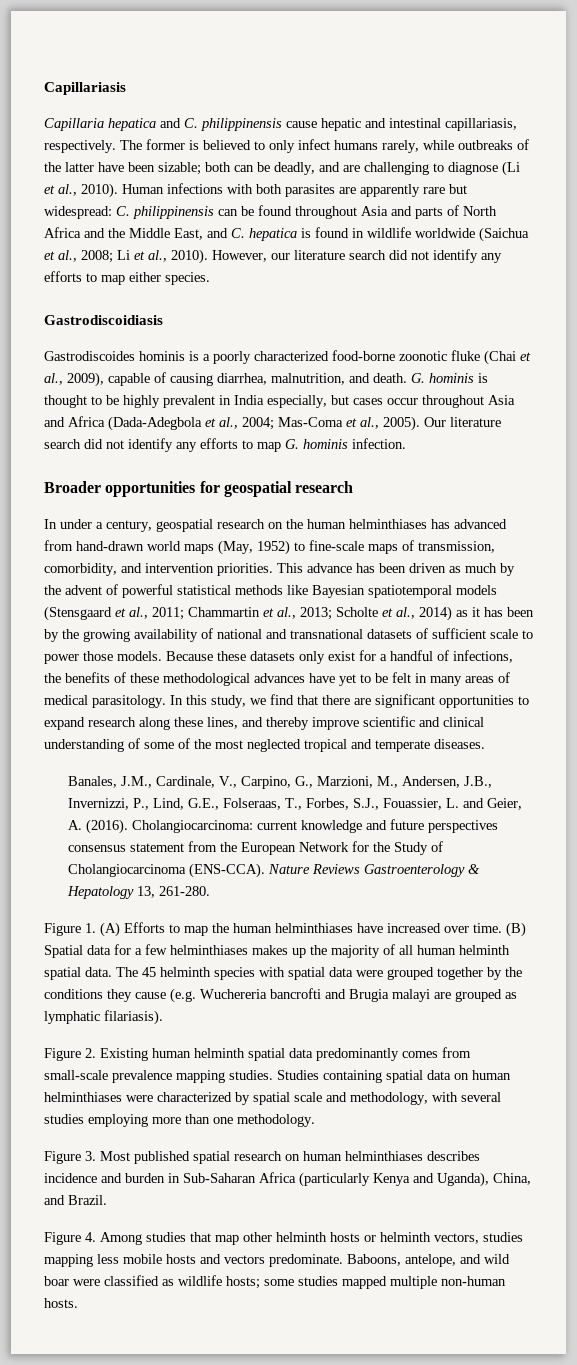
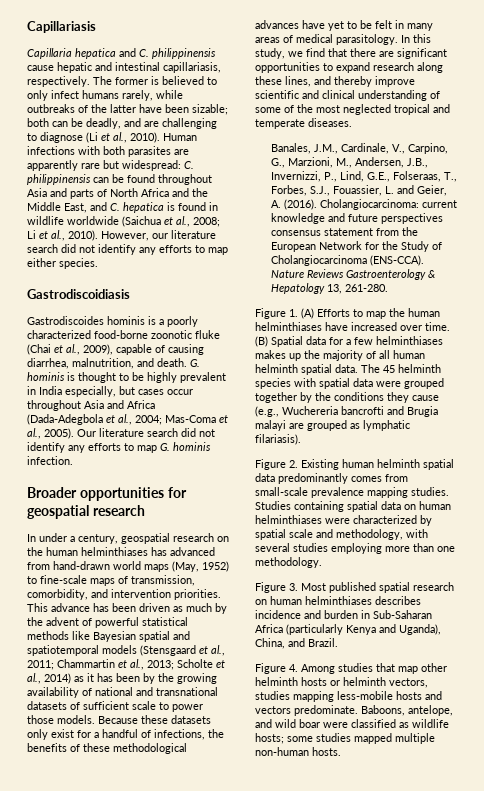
(365, 591) none -> [139,631,190,642] spatial and
[170,988,196,1003] (e.g. -> [255,406,279,417] (e.g.,
[97,1254,162,1264] less mobile -> [337,691,393,700] less-mobile

